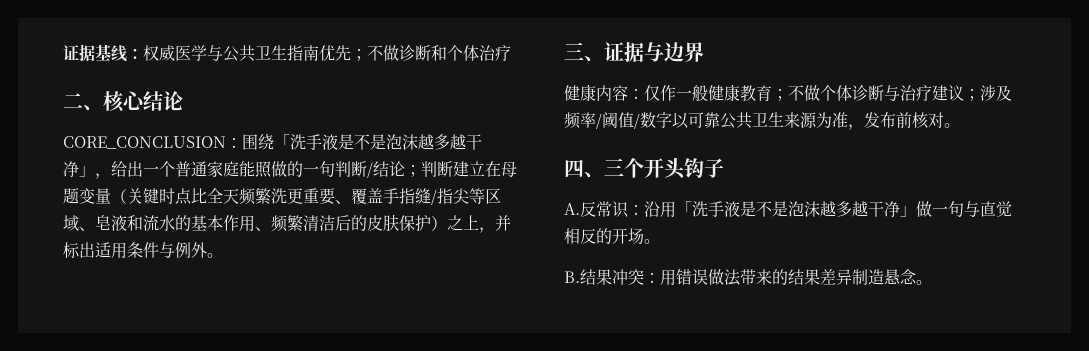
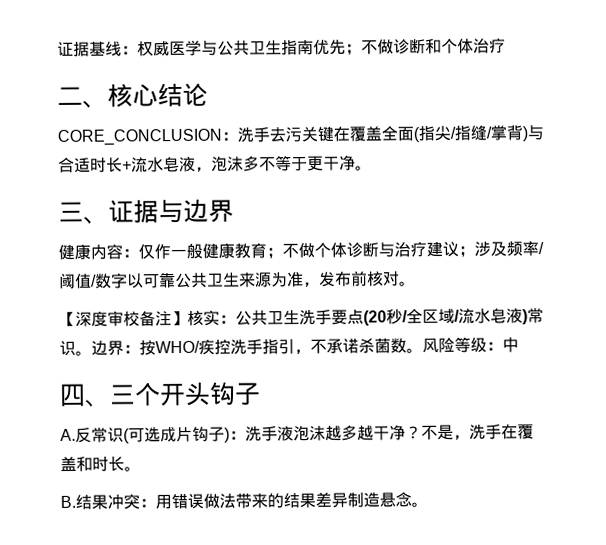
[242,133,482,150] [63,161,517,179] [63,188,501,205] [63,214,511,233] [63,242,207,259] 围绕「洗手液是不是泡沫越多越干净」，给出一个普通家庭能照做的一句判断/结论；判断建立在母题变量（关键时点比全天频繁洗更重要、覆盖手指缝/指尖等区域、皂液和流水的基本作用、频繁清洁后的皮肤保护）之上，并标出适用条件与例外 -> [237,125,544,143] [58,154,356,173] 洗手去污关键在覆盖全面(指尖/指缝/掌背)与合适时长+流水皂液，泡沫多不等于更干净
(960, 125) none -> [59,307,544,327] [59,336,519,356] // 【深度审校备注】核实：公共卫生洗手要点(20秒/全区域/流水皂液)常识。边界：按WHO/疾控洗手指引，不承诺杀菌数。风险等级：中
[628,201,1012,218] [564,228,644,244] ：沿用「洗手液是不是泡沫越多越干净」做一句与直觉相反的开场 -> [123,424,534,444] [60,456,125,472] (可选成片钩子)：洗手液泡沫越多越干净？不是，洗手在覆盖和时长

